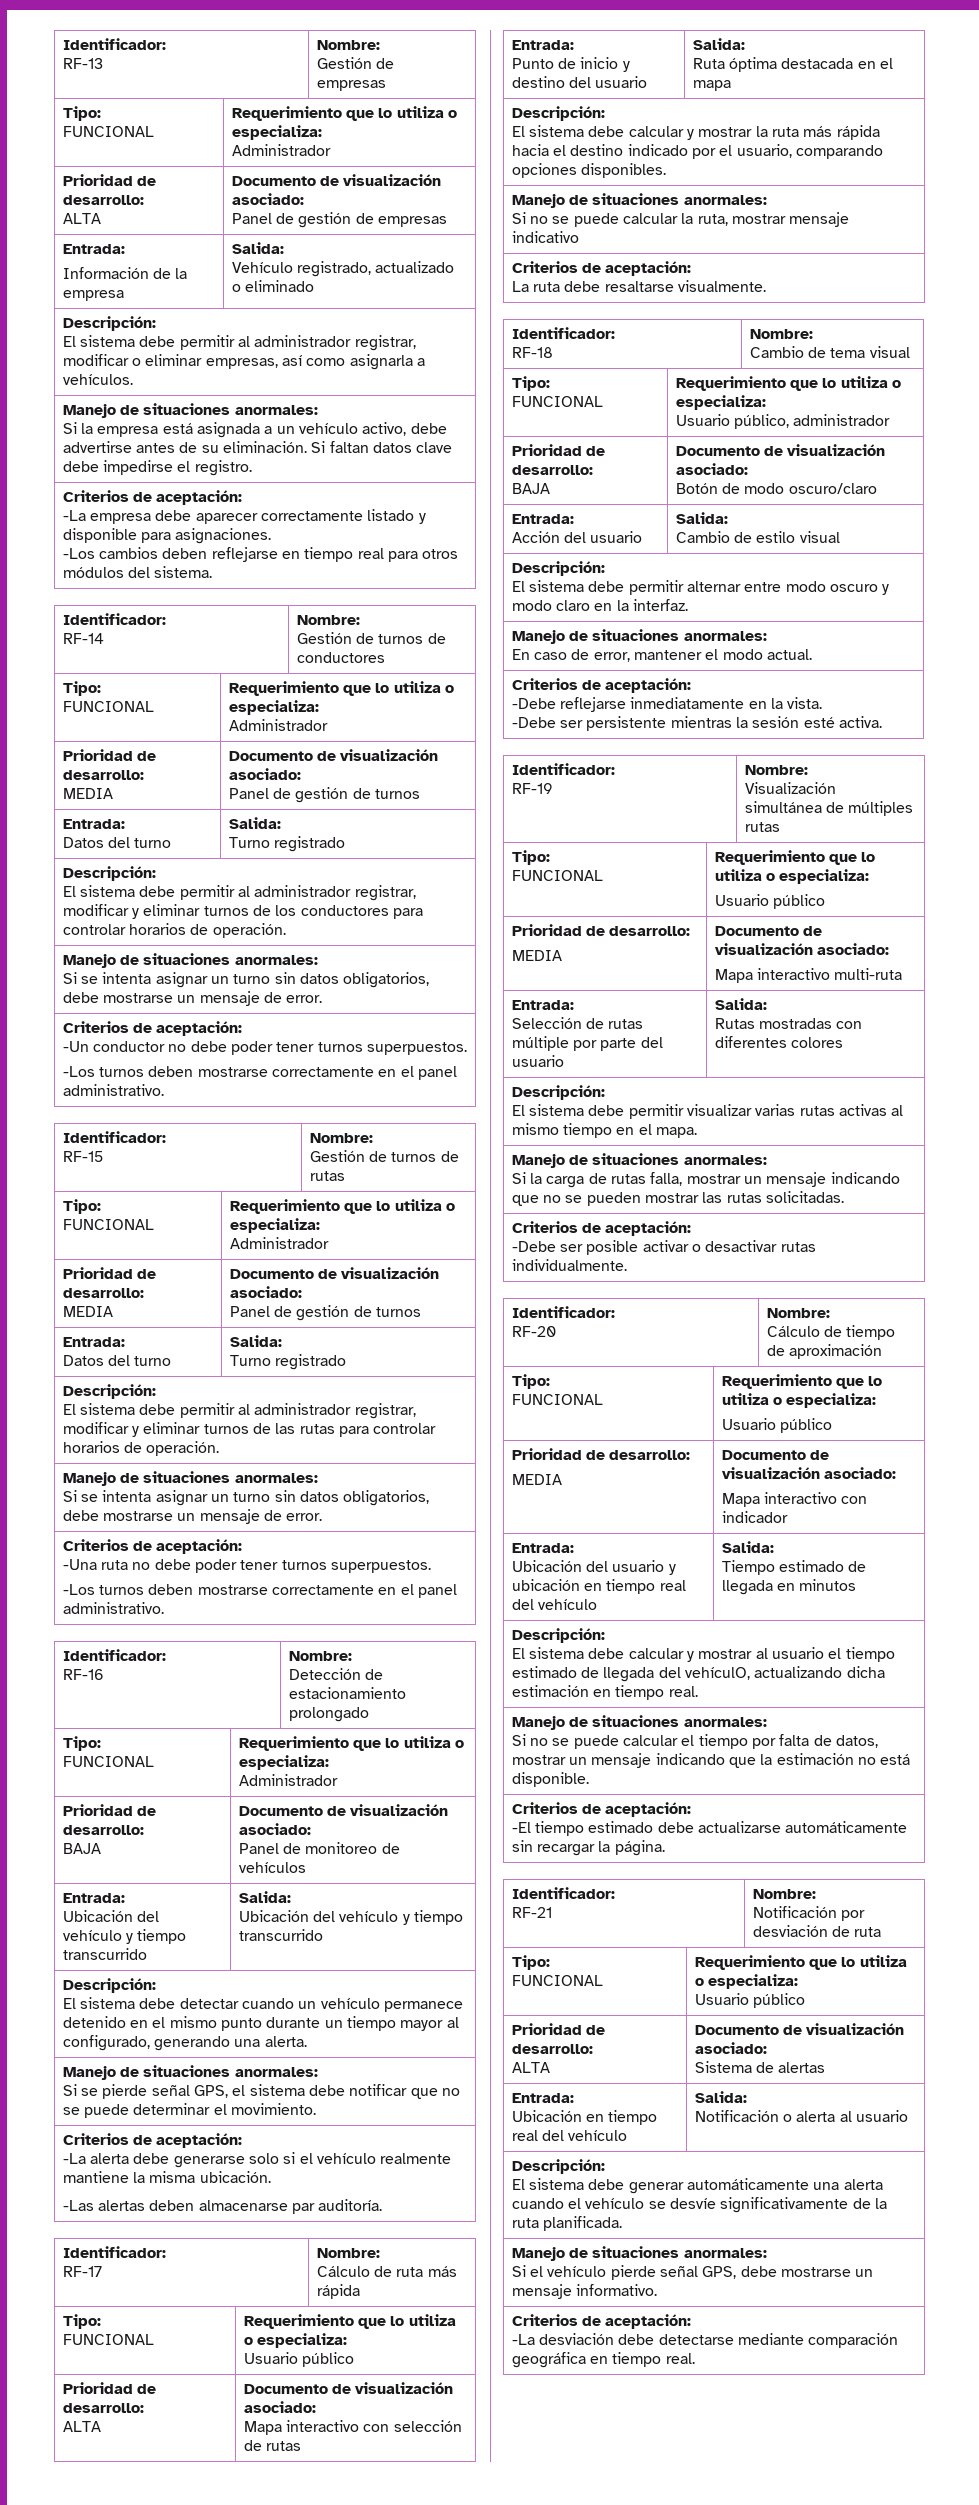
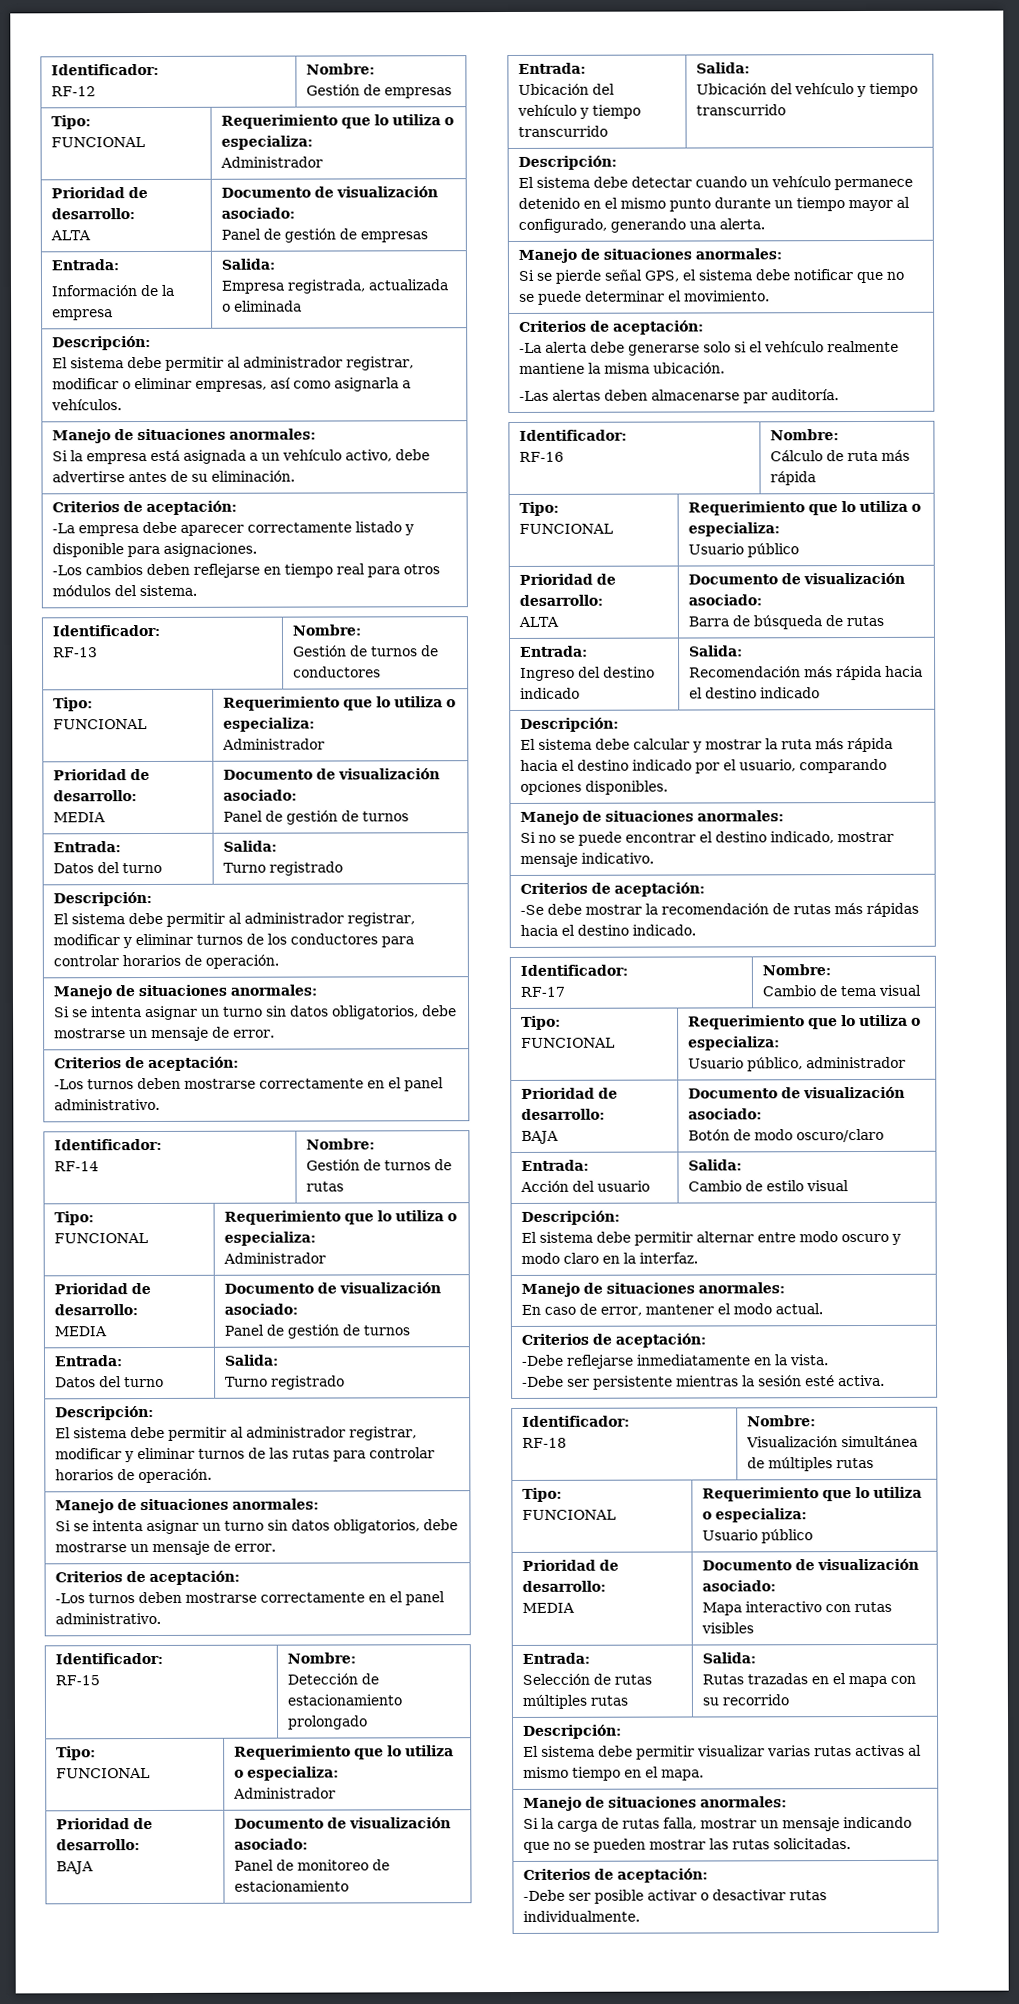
[62,38,166,50] [62,58,103,69] Identificador: // RF-13 -> [51,63,160,76] [51,86,97,97] Identificador: // RF-12
[231,261,455,277] [231,280,315,292] Vehículo registrado, actualizado o eliminado -> [221,279,450,294] [222,300,303,312] Empresa registrada, actualizada o eliminada
[311,441,453,453] [62,460,252,476] Si faltan datos clave debe impedirse el registro. -> (296, 476) none
[62,633,104,644] RF-14 -> [53,647,99,658] RF-13
[62,1041,467,1055] // -Un conductor no debe poder tener turnos superpuestos. -> (240, 1064) none
[62,1151,103,1162] RF-15 -> [54,1161,100,1172] RF-14
[62,1559,431,1573] // -Una ruta no debe poder tener turnos superpuestos. -> (241, 1578) none
[62,1669,104,1680] RF-16 -> [55,1675,101,1686] RF-15
[238,1862,306,1873] vehículos -> [234,1880,350,1892] estacionamiento
[62,2266,102,2277] RF-17 -> [519,451,565,462] RF-16
[243,2420,462,2435] Mapa interactivo con selección -> [688,615,823,630] Barra de búsqueda
[511,57,630,72] [511,76,648,88] [692,38,745,50] [692,57,894,72] [692,80,731,91] Punto de inicio y destino del usuario | Salida: // Ruta óptima destacada en el mapa -> [520,666,656,681] [520,687,581,699] [689,645,744,657] [689,665,924,681] [689,687,821,699] Ingreso del destino indicado | Salida: // Recomendación más rápida hacia el destino indicado
[623,213,728,226] calcular la ruta, -> [625,831,835,844] encontrar el destino indicado,
[511,231,579,243] [511,261,692,276] [511,280,767,292] [511,327,615,339] [511,347,553,358] indicativo // Criterios de aceptación: // La ruta debe resaltarse visualmente. // Identificador: // RF-18 -> [581,852,655,864] [520,882,706,897] [520,902,920,918] [520,924,697,936] [520,964,629,976] [520,986,566,997] indicativo. // Criterios de aceptación: // -Se debe mostrar la recomendación de rutas más rápidas hacia el destino indicado. // Identificador: // RF-17
[511,783,553,794] RF-19 -> [522,1437,568,1448] RF-18
[834,968,903,980] multi-ruta -> [825,1601,893,1613] [701,1622,755,1634] con rutas visibles
[511,1036,663,1051] [511,1055,564,1067] [714,998,767,1010] [714,1018,863,1029] [714,1036,844,1048] múltiple por parte del usuario | Salida: // Rutas mostradas con diferentes colores -> [522,1694,629,1709] [702,1652,757,1664] [702,1673,917,1688] [702,1694,790,1706] múltiples rutas | Salida: // Rutas trazadas en el mapa con su recorrido
[511,1306,615,1318] [511,1326,556,1337] [766,1308,830,1318] [766,1325,896,1340] [766,1344,883,1359] [511,1374,550,1389] [511,1394,603,1405] [721,1374,883,1389] [721,1393,877,1408] [721,1418,833,1433] [511,1448,691,1460] [511,1474,562,1485] [721,1450,830,1460] [721,1467,897,1479] [721,1492,868,1507] [721,1511,788,1523] [511,1543,574,1553] [511,1560,676,1575] [511,1579,686,1594] [511,1599,598,1610] [721,1541,774,1553] [721,1560,867,1575] [721,1579,857,1595] [511,1628,605,1643] [511,1647,895,1662] [511,1666,885,1682] [511,1685,698,1700] [511,1715,767,1730] [511,1734,878,1749] [511,1753,911,1768] [511,1772,589,1787] [511,1802,692,1817] [511,1821,908,1836] [511,1840,665,1856] [511,1887,615,1899] [511,1907,552,1918] [752,1889,816,1899] [752,1906,866,1921] [752,1925,882,1937] [511,1955,550,1970] [511,1975,603,1986] [694,1955,907,1970] [694,1974,799,1989] [694,1993,806,2008] [511,2023,606,2035] [511,2044,593,2054] [511,2062,550,2073] [694,2023,905,2035] [694,2042,767,2054] [694,2061,826,2073] [511,2093,574,2103] [511,2110,658,2125] [511,2130,628,2141] [694,2091,747,2103] [694,2110,909,2122] [511,2159,605,2174] [511,2178,883,2194] [511,2197,887,2213] [511,2216,623,2231] [511,2246,767,2261] [511,2265,874,2280] [511,2284,658,2299] [511,2314,692,2329] [511,2333,899,2348] [511,2352,695,2368] // Identificador: // RF-20 | Nombre: // Cálculo de tiempo de aproximación // Tipo: // FUNCIONAL | Requerimiento que lo utiliza o especializa: // Usuario público // Prioridad de desarrollo: // MEDIA | Documento de visualización asociado: // Mapa interactivo con indicador // Entrada: // Ubicación del usuario y ubicación en tiempo real del vehículo | Salida: // Tiempo estimado de llegada en minutos // Descripción: // El sistema debe calcular y mostrar al usuario el tiempo estimado de llegada del vehículO, actualizando dicha estimación en tiempo real. // Manejo de situaciones anormales: // Si no se puede calcular el tiempo por falta de datos, mostrar un mensaje indicando que la estimación no está disponible. // Criterios de aceptación: // -El tiempo estimado debe actualizarse automáticamente sin recargar la página. // Identificador: // RF-21 | Nombre: // Notificación por desviación de ruta // Tipo: // FUNCIONAL | Requerimiento que lo utiliza o especializa: // Usuario público // Prioridad de desarrollo: // ALTA | Documento de visualización asociado: // Sistema de alertas // Entrada: // Ubicación en tiempo real del vehículo | Salida: // Notificación o alerta al usuario // Descripción: // El sistema debe generar automáticamente una alerta cuando el vehículo se desvíe significativamente de la ruta planificada. // Manejo de situaciones anormales: // Si el vehículo pierde señal GPS, debe mostrarse un mensaje informativo. // Criterios de aceptación: // -La desviación debe detectarse mediante comparación geográfica en tiempo real. -> (641, 1916) none

